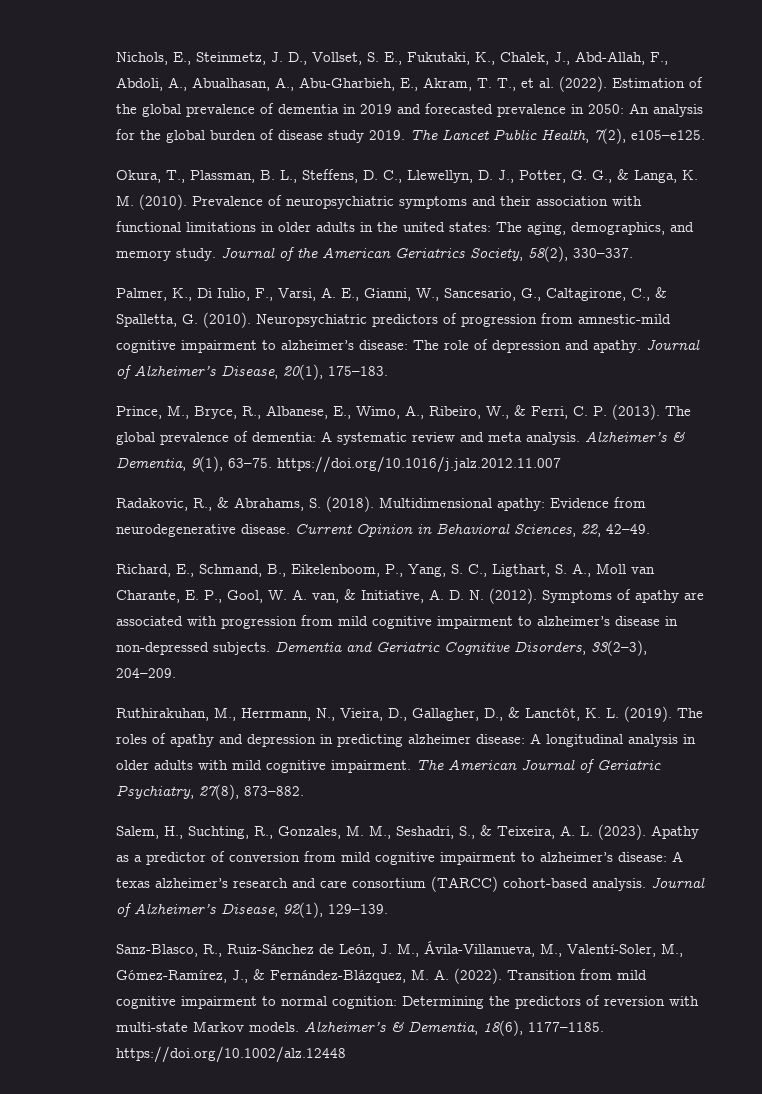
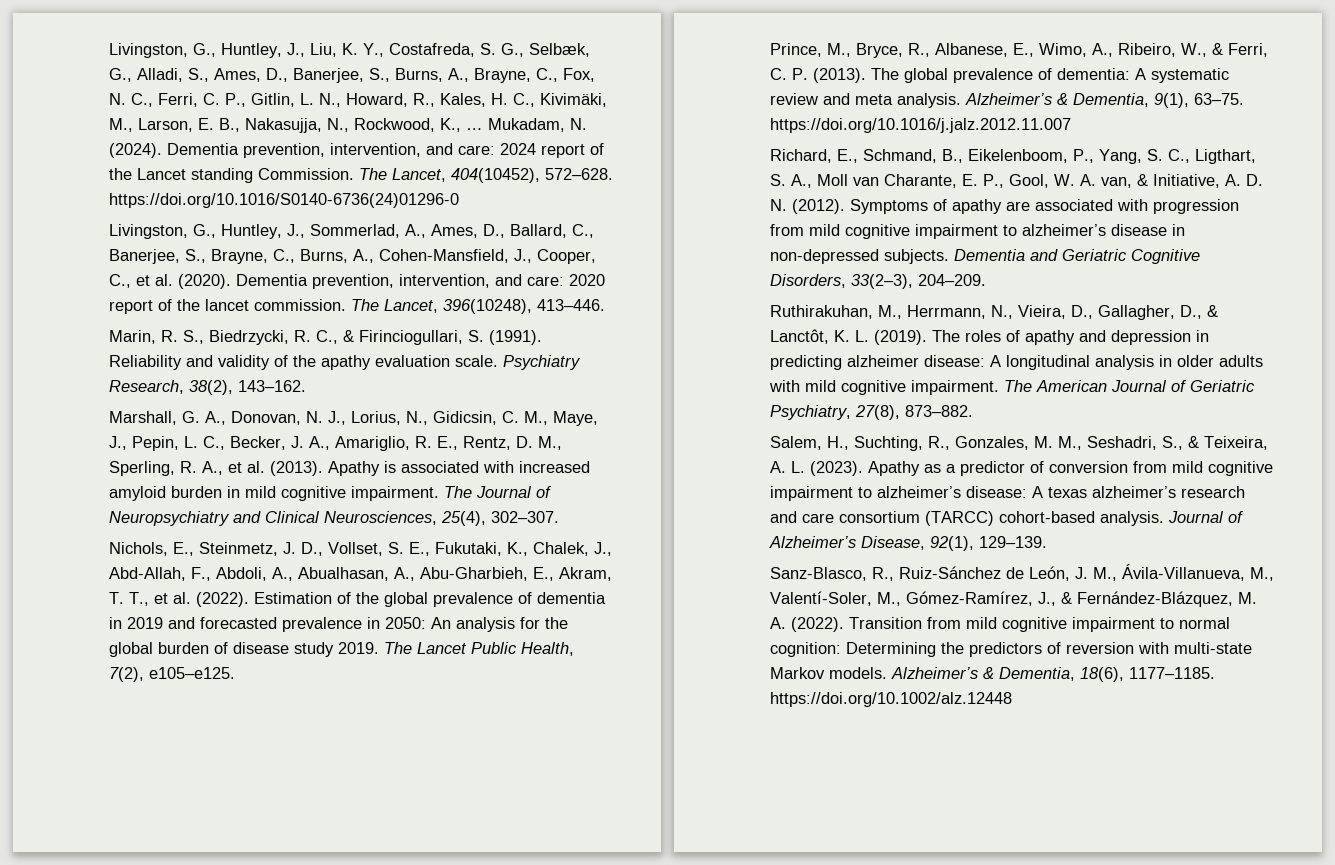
(116, 58) none -> [108,43,590,58] [108,68,595,83] [108,93,607,107] [108,118,587,133] [108,143,604,158] [108,168,613,183] [108,193,459,208] [108,224,594,239] [108,249,596,264] [108,274,605,289] [108,299,605,314] [108,330,542,345] [108,355,581,370] [108,380,306,395] [108,411,598,426] [108,436,562,451] [108,461,590,476] [108,486,552,501] [108,511,559,526] Livingston, G., Huntley, J., Liu, K. Y., Costafreda, S. G., Selbæk, G., Alladi, S., Ames, D., Banerjee, S., Burns, A., Brayne, C., Fox, N. C., Ferri, C. P., Gitlin, L. N., Howard, R., Kales, H. C., Kivimäki, M., Larson, E. B., Nakasujja, N., Rockwood, K., … Mukadam, N. (2024). Dementia prevention, intervention, and care: 2024 report of the Lancet standing Commission. The Lancet, 404(10452), 572–628. https://doi.org/10.1016/S0140-6736(24)01296-0 // Livingston, G., Huntley, J., Sommerlad, A., Ames, D., Ballard, C., Banerjee, S., Brayne, C., Burns, A., Cohen-Mansfield, J., Cooper, C., et al. (2020). Dementia prevention, intervention, and care: 2020 report of the lancet commission. The Lancet, 396(10248), 413–446. // Marin, R. S., Biedrzycki, R. C., & Firinciogullari, S. (1991). Reliability and validity of the apathy evaluation scale. Psychiatry Research, 38(2), 143–162. // Marshall, G. A., Donovan, N. J., Lorius, N., Gidicsin, C. M., Maye, J., Pepin, L. C., Becker, J. A., Amariglio, R. E., Rentz, D. M., Sperling, R. A., et al. (2013). Apathy is associated with increased amyloid burden in mild cognitive impairment. The Journal of Neuropsychiatry and Clinical Neurosciences, 25(4), 302–307. //
[116,169,699,183] [116,194,643,210] [116,221,695,235] [116,246,634,262] [116,287,668,301] [116,312,672,328] [116,339,701,353] [116,364,389,380] // Okura, T., Plassman, B. L., Steffens, D. C., Llewellyn, D. J., Potter, G. G., & Langa, K. M. (2010). Prevalence of neuropsychiatric symptoms and their association with functional limitations in older adults in the united states: The aging, demographics, and memory study. Journal of the American Geriatrics Society, 58(2), 330–337. // Palmer, K., Di Iulio, F., Varsi, A. E., Gianni, W., Sancesario, G., Caltagirone, C., & Spalletta, G. (2010). Neuropsychiatric predictors of progression from amnestic-mild cognitive impairment to alzheimer’s disease: The role of depression and apathy. Journal of Alzheimer’s Disease, 20(1), 175–183. -> (235, 673) none
[116,496,647,512] [116,523,651,537] // Radakovic, R., & Abrahams, S. (2018). Multidimensional apathy: Evidence from neurodegenerative disease. Current Opinion in Behavioral Sciences, 22, 42–49. -> (1071, 125) none

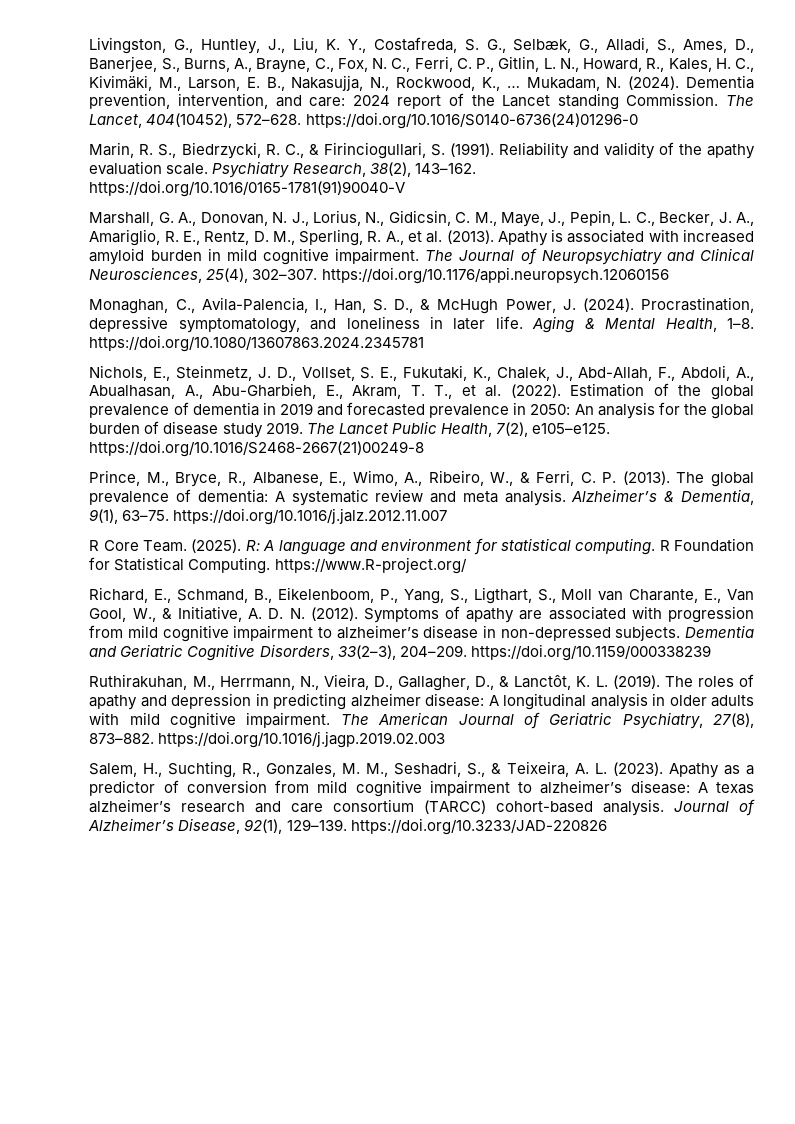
[108,224,594,239] [108,249,596,264] [108,274,605,289] [108,299,605,314] // Livingston, G., Huntley, J., Sommerlad, A., Ames, D., Ballard, C., Banerjee, S., Brayne, C., Burns, A., Cohen-Mansfield, J., Cooper, C., et al. (2020). Dementia prevention, intervention, and care: 2020 report of the lancet commission. The Lancet, 396(10248), 413–446. -> (638, 120) none
(306, 386) none -> [89,180,406,197] https://doi.org/10.1016/0165-1781(91)90040-V
(559, 517) none -> [321,267,669,284] [89,297,754,314] [89,316,754,333] [89,335,425,352] https://doi.org/10.1176/appi.neuropsych.12060156 // Monaghan, C., Avila-Palencia, I., Han, S. D., & McHugh Power, J. (2024). Procrastination, depressive symptomatology, and loneliness in later life. Aging & Mental Health, 1–8. https://doi.org/10.1080/13607863.2024.2345781
(235, 673) none -> [89,440,425,457] https://doi.org/10.1016/S2468-2667(21)00249-8
(1071, 125) none -> [89,538,754,555] [89,557,467,574] // R Core Team. (2025). R: A language and environment for statistical computing. R Foundation for Statistical Computing. https://www.R-project.org/
[1146,149,1256,164] [769,174,1132,188] S. C., Ligthart, S. A., Moll van Charante, E. P., Gool, W. A. van, -> [449,587,755,604] [89,608,156,622] S., Ligthart, S., Moll van Charante, E., Van Gool, W.,
(986, 280) none -> [470,644,711,661] https://doi.org/10.1159/000338239
(973, 411) none -> [158,731,446,748] https://doi.org/10.1016/j.jagp.2019.02.003
[769,564,1274,581] [769,591,1257,607] [769,617,1230,632] [769,642,1252,657] [769,667,1215,682] [769,692,1012,707] // Sanz-Blasco, R., Ruiz-Sánchez de León, J. M., Ávila-Villanueva, M., Valentí-Soler, M., Gómez-Ramírez, J., & Fernández-Blázquez, M. A. (2022). Transition from mild cognitive impairment to normal cognition: Determining the predictors of reversion with multi-state Markov models. Alzheimer’s & Dementia, 18(6), 1177–1185. https://doi.org/10.1002/alz.12448 -> [350,818,607,835] https://doi.org/10.3233/JAD-220826

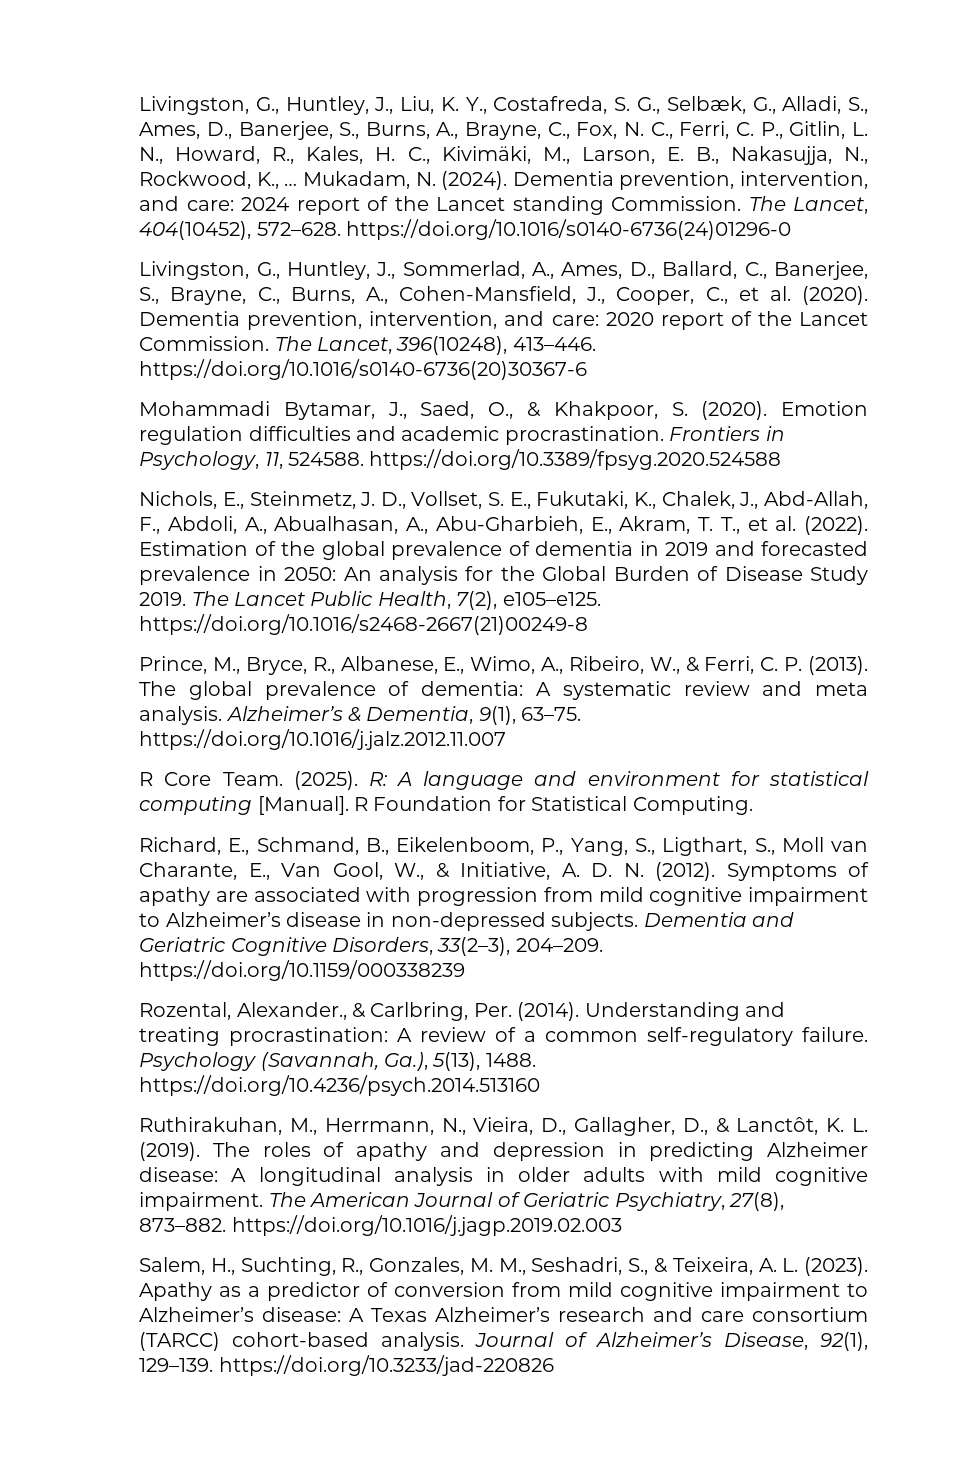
[305,112,638,129] [89,142,756,159] [89,161,476,178] [89,180,406,197] [89,210,754,227] [89,229,755,246] [89,248,754,265] [89,267,669,284] [89,297,754,314] [89,316,754,333] [89,335,425,352] https://doi.org/10.1016/S0140-6736(24)01296-0 // Marin, R. S., Biedrzycki, R. C., & Firinciogullari, S. (1991). Reliability and validity of the apathy evaluation scale. Psychiatry Research, 38(2), 143–162. https://doi.org/10.1016/0165-1781(91)90040-V // Marshall, G. A., Donovan, N. J., Lorius, N., Gidicsin, C. M., Maye, J., Pepin, L. C., Becker, J. A., Amariglio, R. E., Rentz, D. M., Sperling, R. A., et al. (2013). Apathy is associated with increased amyloid burden in mild cognitive impairment. The Journal of Neuropsychiatry and Clinical Neurosciences, 25(4), 302–307. https://doi.org/10.1176/appi.neuropsych.12060156 // Monaghan, C., Avila-Palencia, I., Han, S. D., & McHugh Power, J. (2024). Procrastination, depressive symptomatology, and loneliness in later life. Aging & Mental Health, 1–8. https://doi.org/10.1080/13607863.2024.2345781 -> [346,219,792,240] [139,261,868,280] [139,286,869,305] [139,311,868,330] [139,336,596,355] [139,359,588,380] [139,401,868,420] [139,426,785,445] [139,449,782,470] https://doi.org/10.1016/s0140-6736(24)01296-0 // Livingston, G., Huntley, J., Sommerlad, A., Ames, D., Ballard, C., Banerjee, S., Brayne, C., Burns, A., Cohen-Mansfield, J., Cooper, C., et al. (2020). Dementia prevention, intervention, and care: 2020 report of the Lancet Commission. The Lancet, 396(10248), 413–446. https://doi.org/10.1016/s0140-6736(20)30367-6 // Mohammadi Bytamar, J., Saed, O., & Khakpoor, S. (2020). Emotion regulation difficulties and academic procrastination. Frontiers in Psychology, 11, 524588. https://doi.org/10.3389/fpsyg.2020.524588
[710,404,754,419] [89,421,263,438] global burden of disease study -> [542,566,868,585] Global Burden of Disease Study
[89,440,425,457] https://doi.org/10.1016/S2468-2667(21)00249-8 -> [139,614,589,635] https://doi.org/10.1016/s2468-2667(21)00249-8
[575,538,656,555] computing. -> [139,796,349,815] computing [Manual].
[274,557,467,574] https://www.R-project.org/ -> (753, 805) none
[336,625,419,639] alzheimer’s -> [165,912,281,927] Alzheimer’s
(711, 652) none -> [139,1002,786,1021] [139,1027,868,1046] [139,1052,536,1071] [139,1075,541,1096] // Rozental, Alexander., & Carlbring, Per. (2014). Understanding and treating procrastination: A review of a common self-regulatory failure. Psychology (Savannah, Ga.), 5(13), 1488. https://doi.org/10.4236/psych.2014.513160
[350,693,421,707] alzheimer -> [767,1142,868,1157] Alzheimer
[540,780,754,794] [89,799,172,813] alzheimer’s disease: A texas alzheimer’s -> [139,1307,551,1322] Alzheimer’s disease: A Texas Alzheimer’s
[350,818,607,835] https://doi.org/10.3233/JAD-220826 -> [218,1355,554,1376] https://doi.org/10.3233/jad-220826

